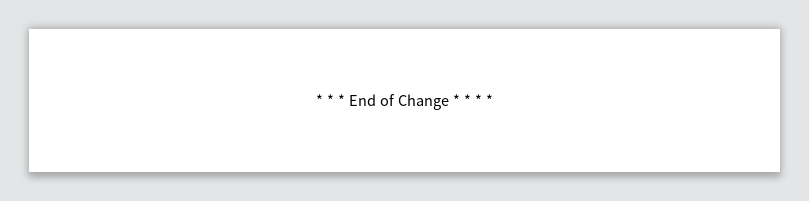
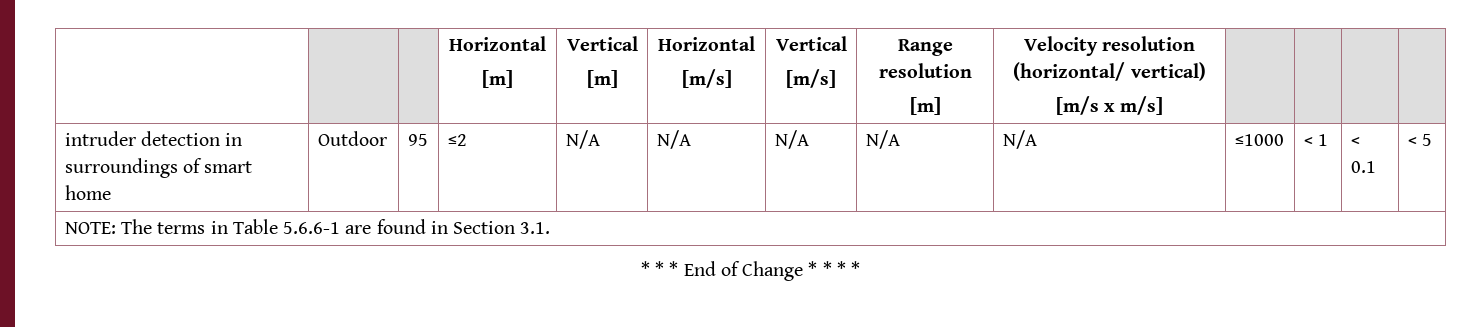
(316, 100) none -> [449,36,546,51] [482,70,513,88] [566,36,638,51] [586,70,618,88] [658,36,755,51] [681,69,732,88] [775,36,847,51] [786,69,836,88] [897,39,953,56] [878,63,972,78] [909,97,941,115] [1023,36,1196,56] [1013,62,1206,81] [1055,96,1164,115] [64,131,243,146] [64,158,253,178] [64,185,111,200] [317,131,387,146] [407,134,428,146] [447,134,467,146] [565,130,600,149] [656,130,691,149] [774,130,809,149] [865,130,900,149] [1002,130,1037,149] [1234,134,1284,146] [1303,134,1329,146] [1350,137,1360,146] [1350,161,1376,173] [1407,134,1433,146] [64,219,551,234] | | | Horizontal // [m] | Vertical // [m] | Horizontal // [m/s] | Vertical // [m/s] | Range resolution // [m] | Velocity resolution (horizontal/ vertical) // [m/s x m/s] | | | | // intruder detection in surroundings of smart home | Outdoor | 95 | ≤2 | N/A | N/A | N/A | N/A | N/A | ≤1000 | < 1 | < 0.1 | < 5 // NOTE: The terms in Table 5.6.6-1 are found in Section 3.1. //

